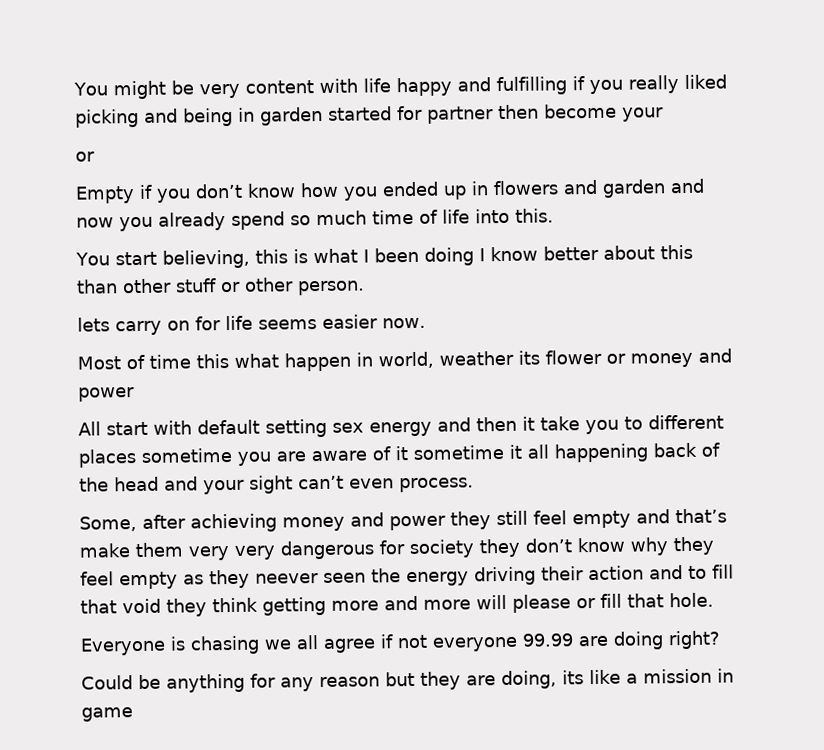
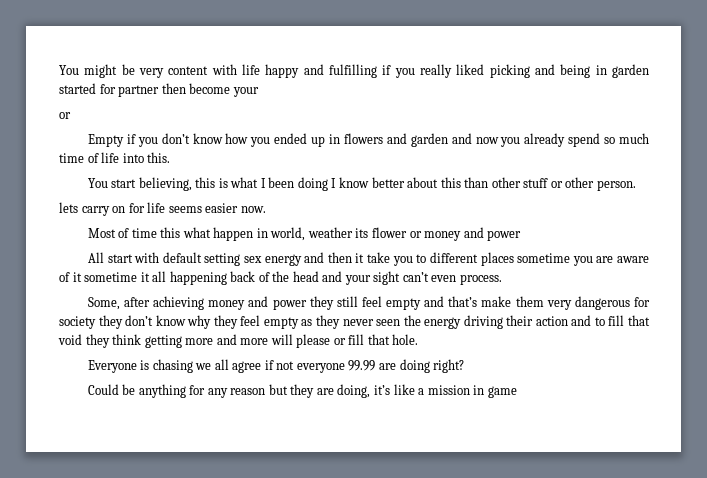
[234,545,276,560] very -> (572, 305) none
[255,573,319,584] neever -> [342,319,374,326] never
[562,670,584,685] its -> [373,385,390,395] it’s

